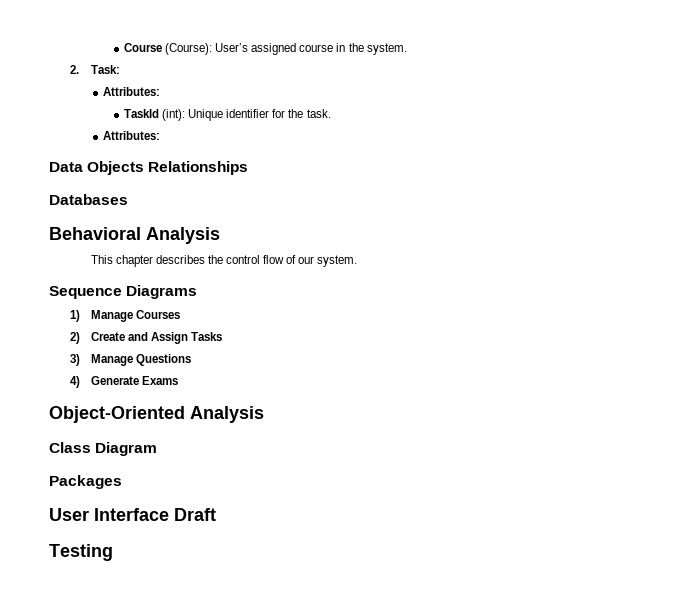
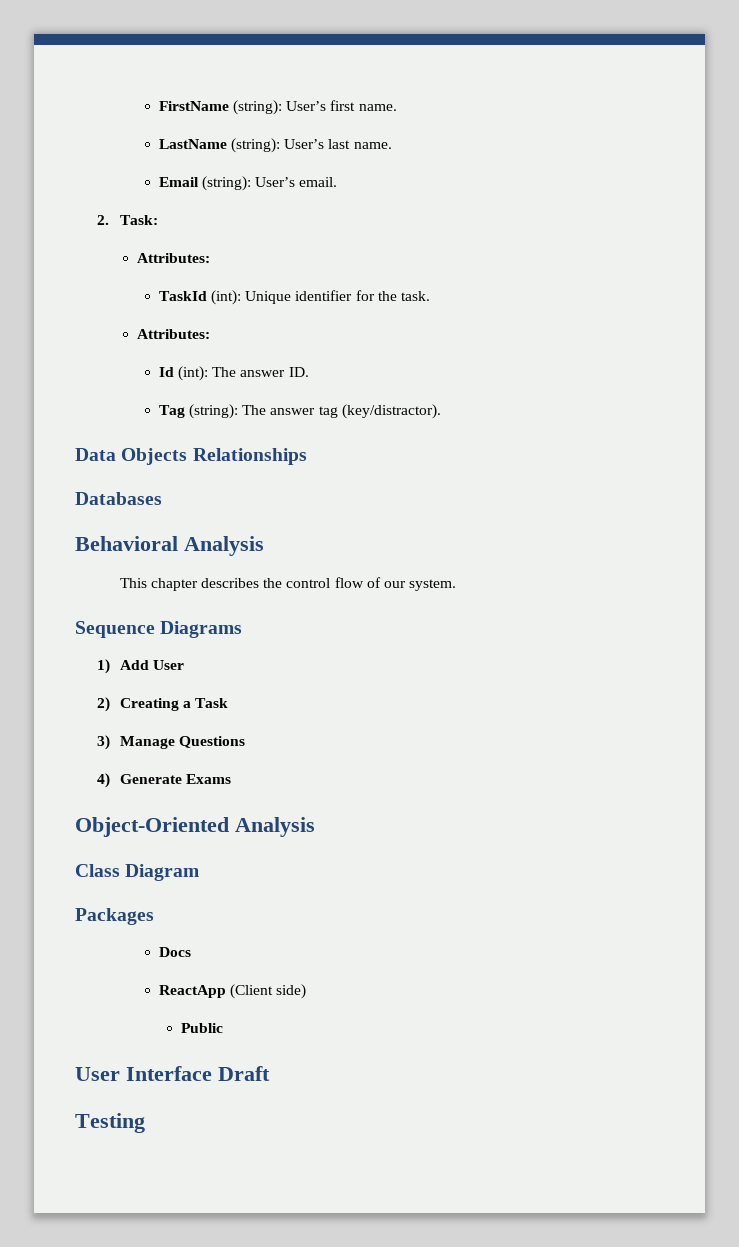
[123,43,407,55] Course (Course): User’s assigned course in the system. -> [158,100,397,115] [158,138,392,153] [158,176,338,191] FirstName (string): User’s first name. // LastName (string): User’s last name. // Email (string): User’s email.
(161, 135) none -> [158,366,309,381] [158,404,441,419] // Id (int): The answer ID. // Tag (string): The answer tag (key/distractor).
[90,310,180,322] Manage Courses -> [119,660,184,670] Add User
[90,332,222,344] Create and Assign Tasks -> [119,698,228,711] Creating a Task
(122, 482) none -> [158,947,191,957] [158,984,307,999] [181,1023,224,1033] // Docs // ReactApp (Client side) // Public

